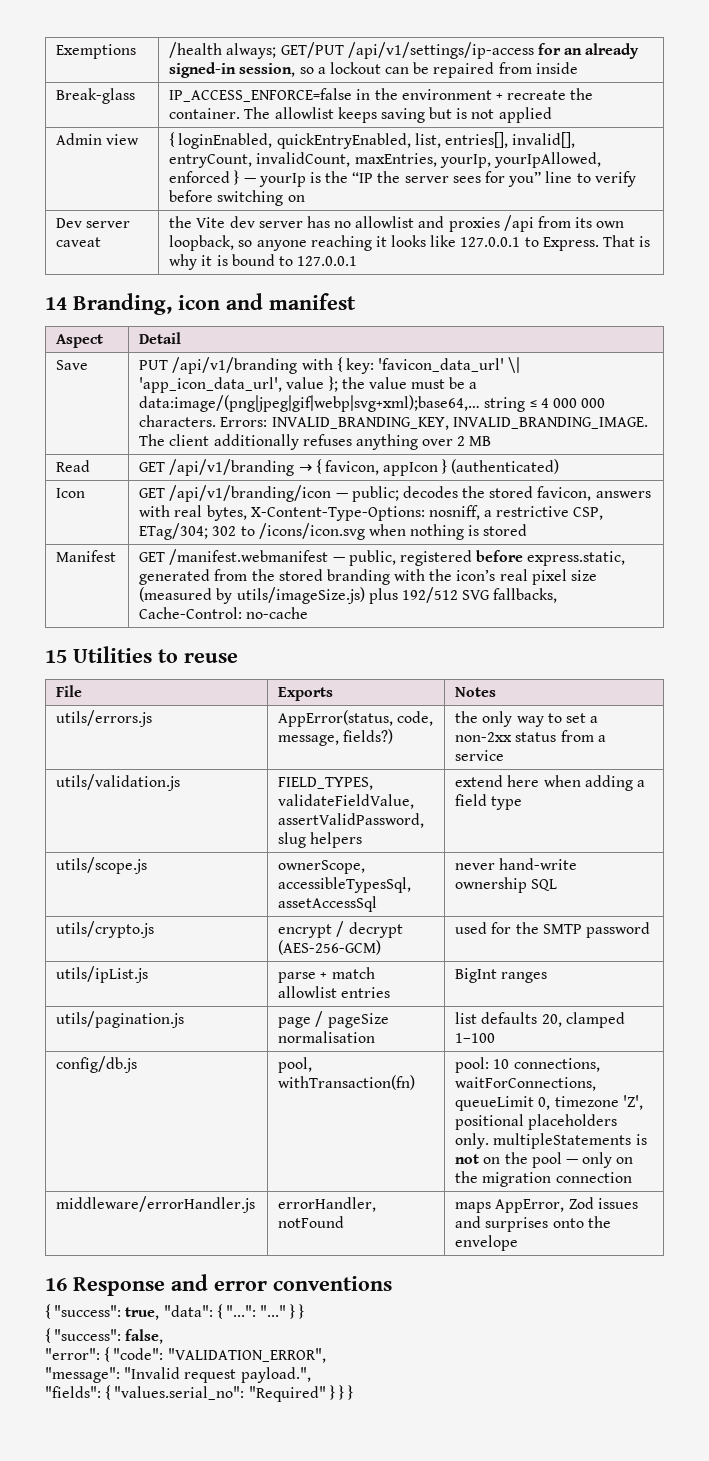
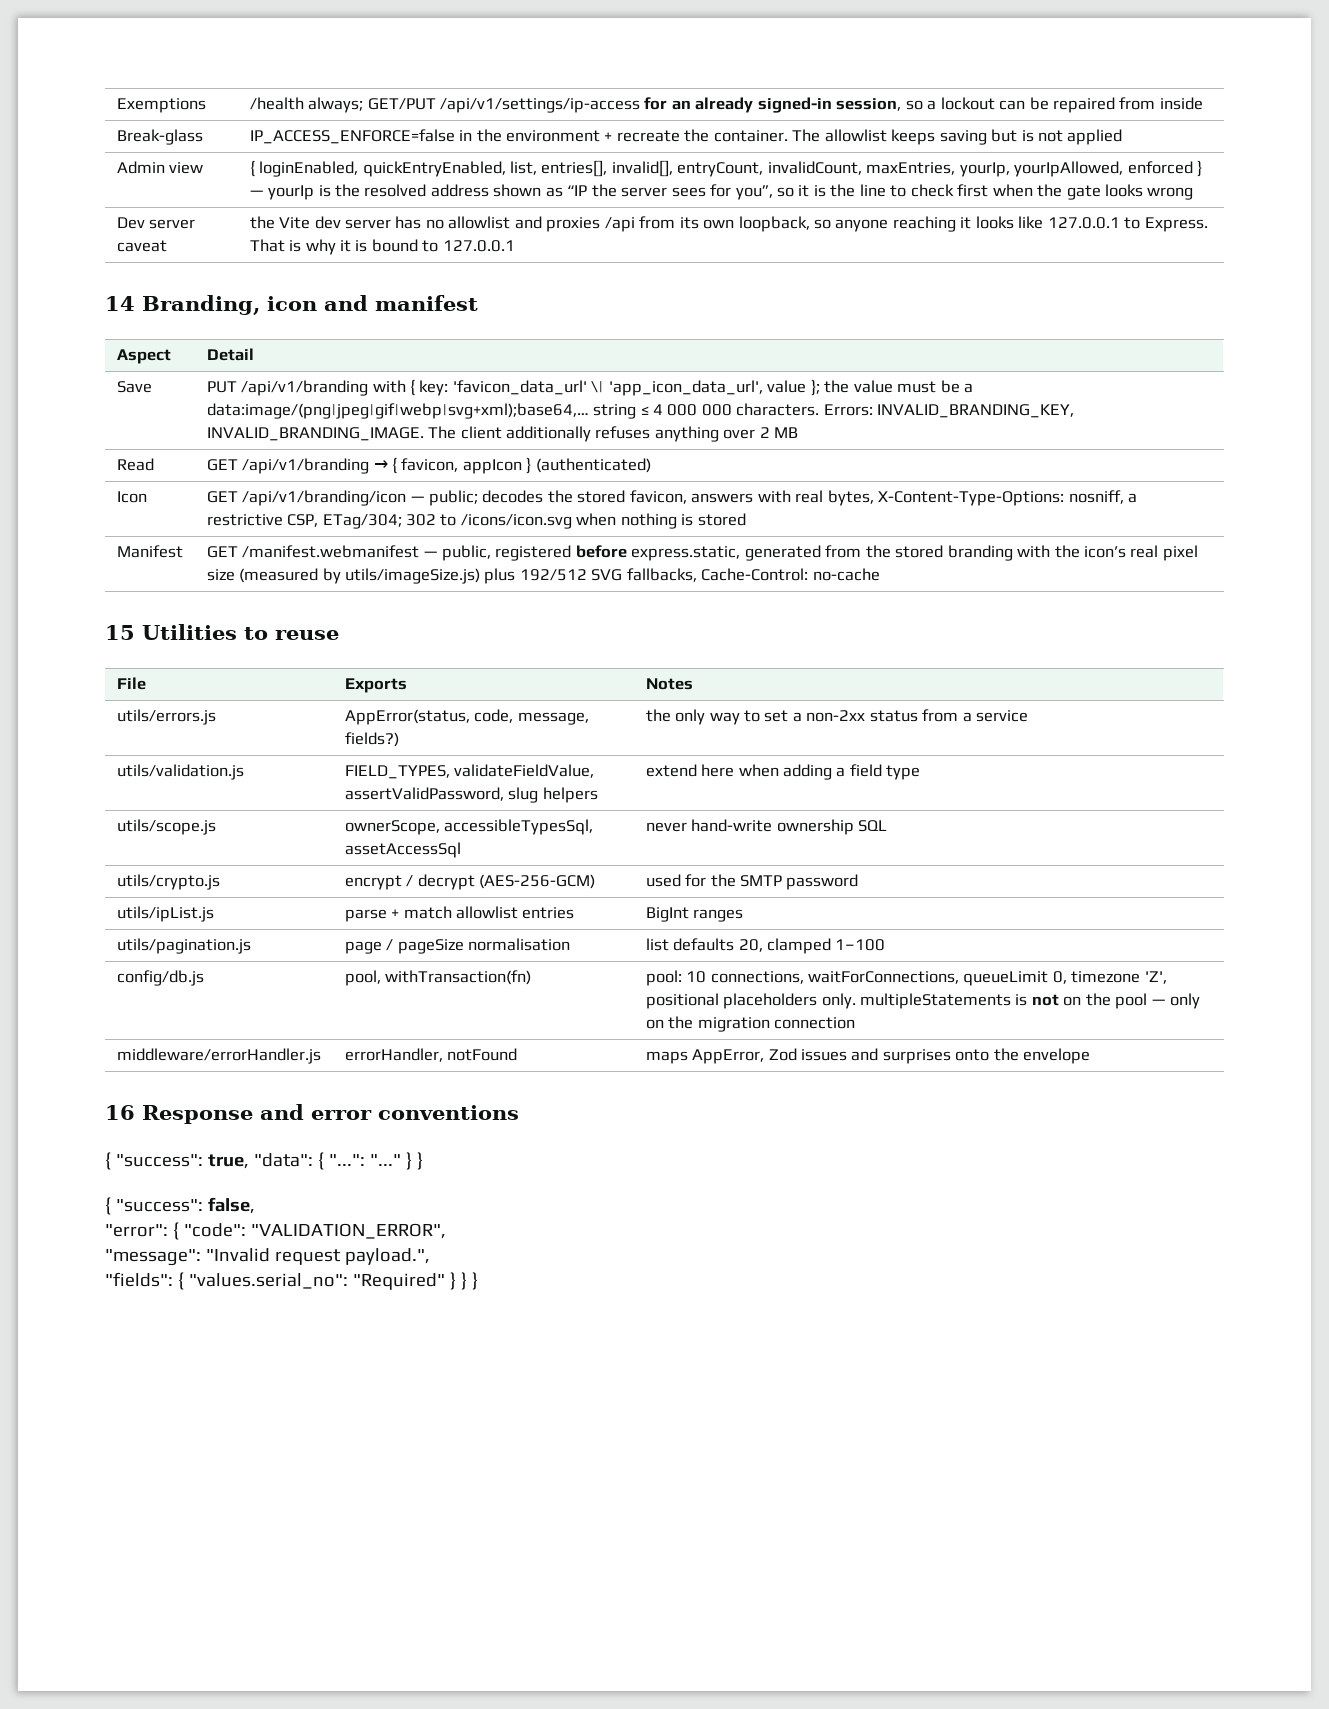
(349, 177) none -> [364,184,563,197] resolved address shown as
[508,171,636,187] [169,190,305,206] you” line to verify before switching on -> [735,184,1194,200] you”, so it is the line to check first when the gate looks wrong

